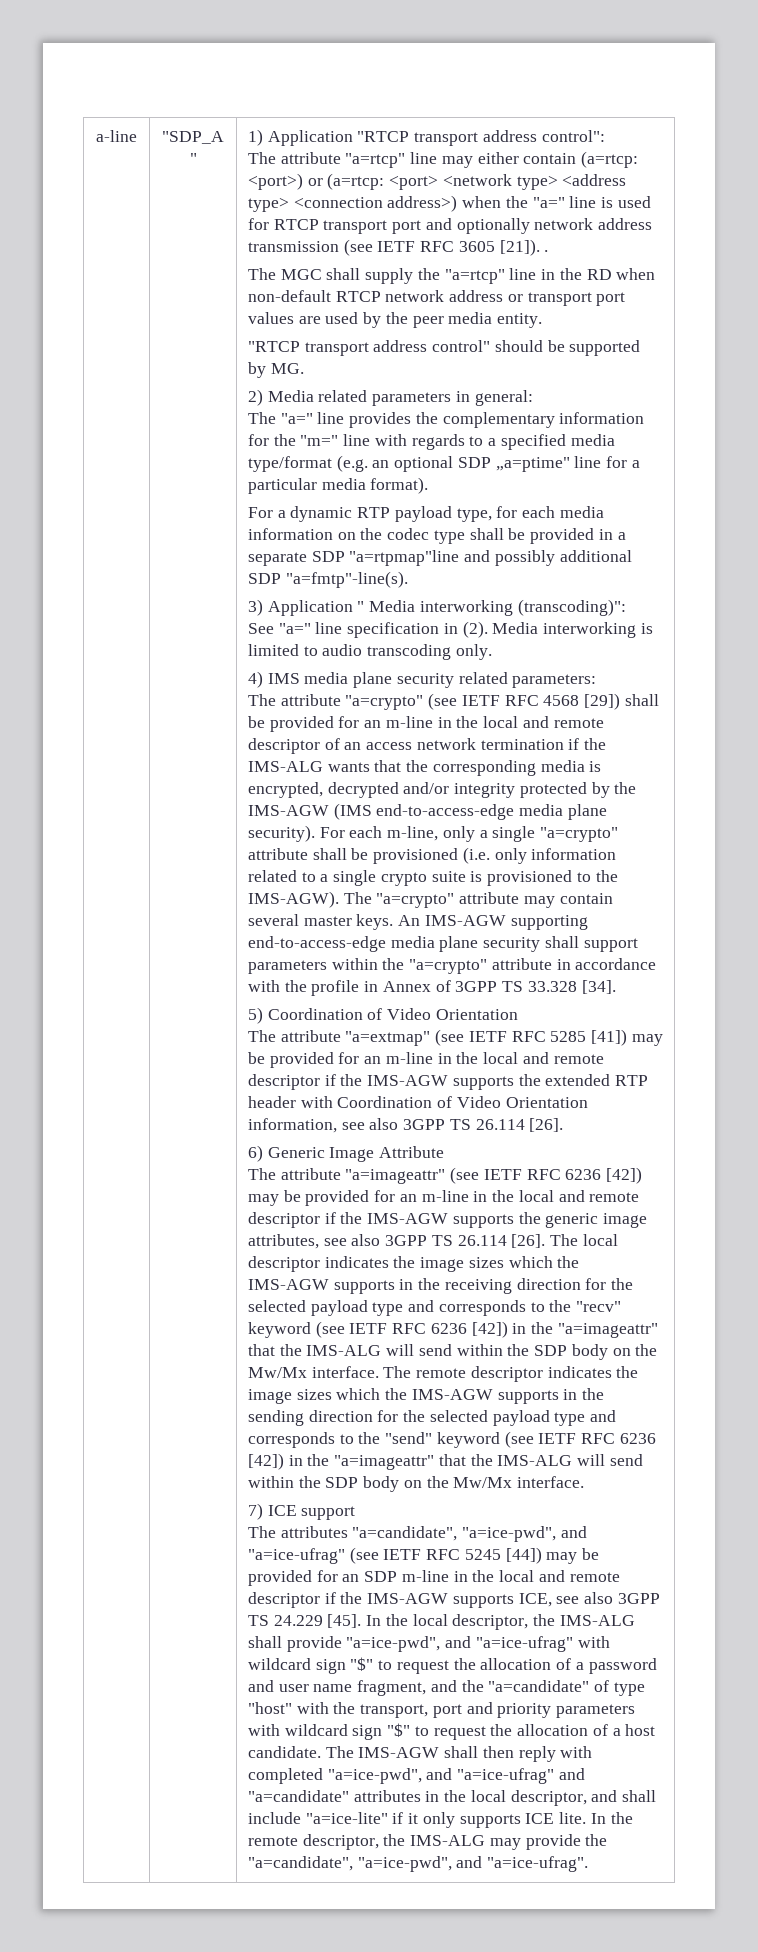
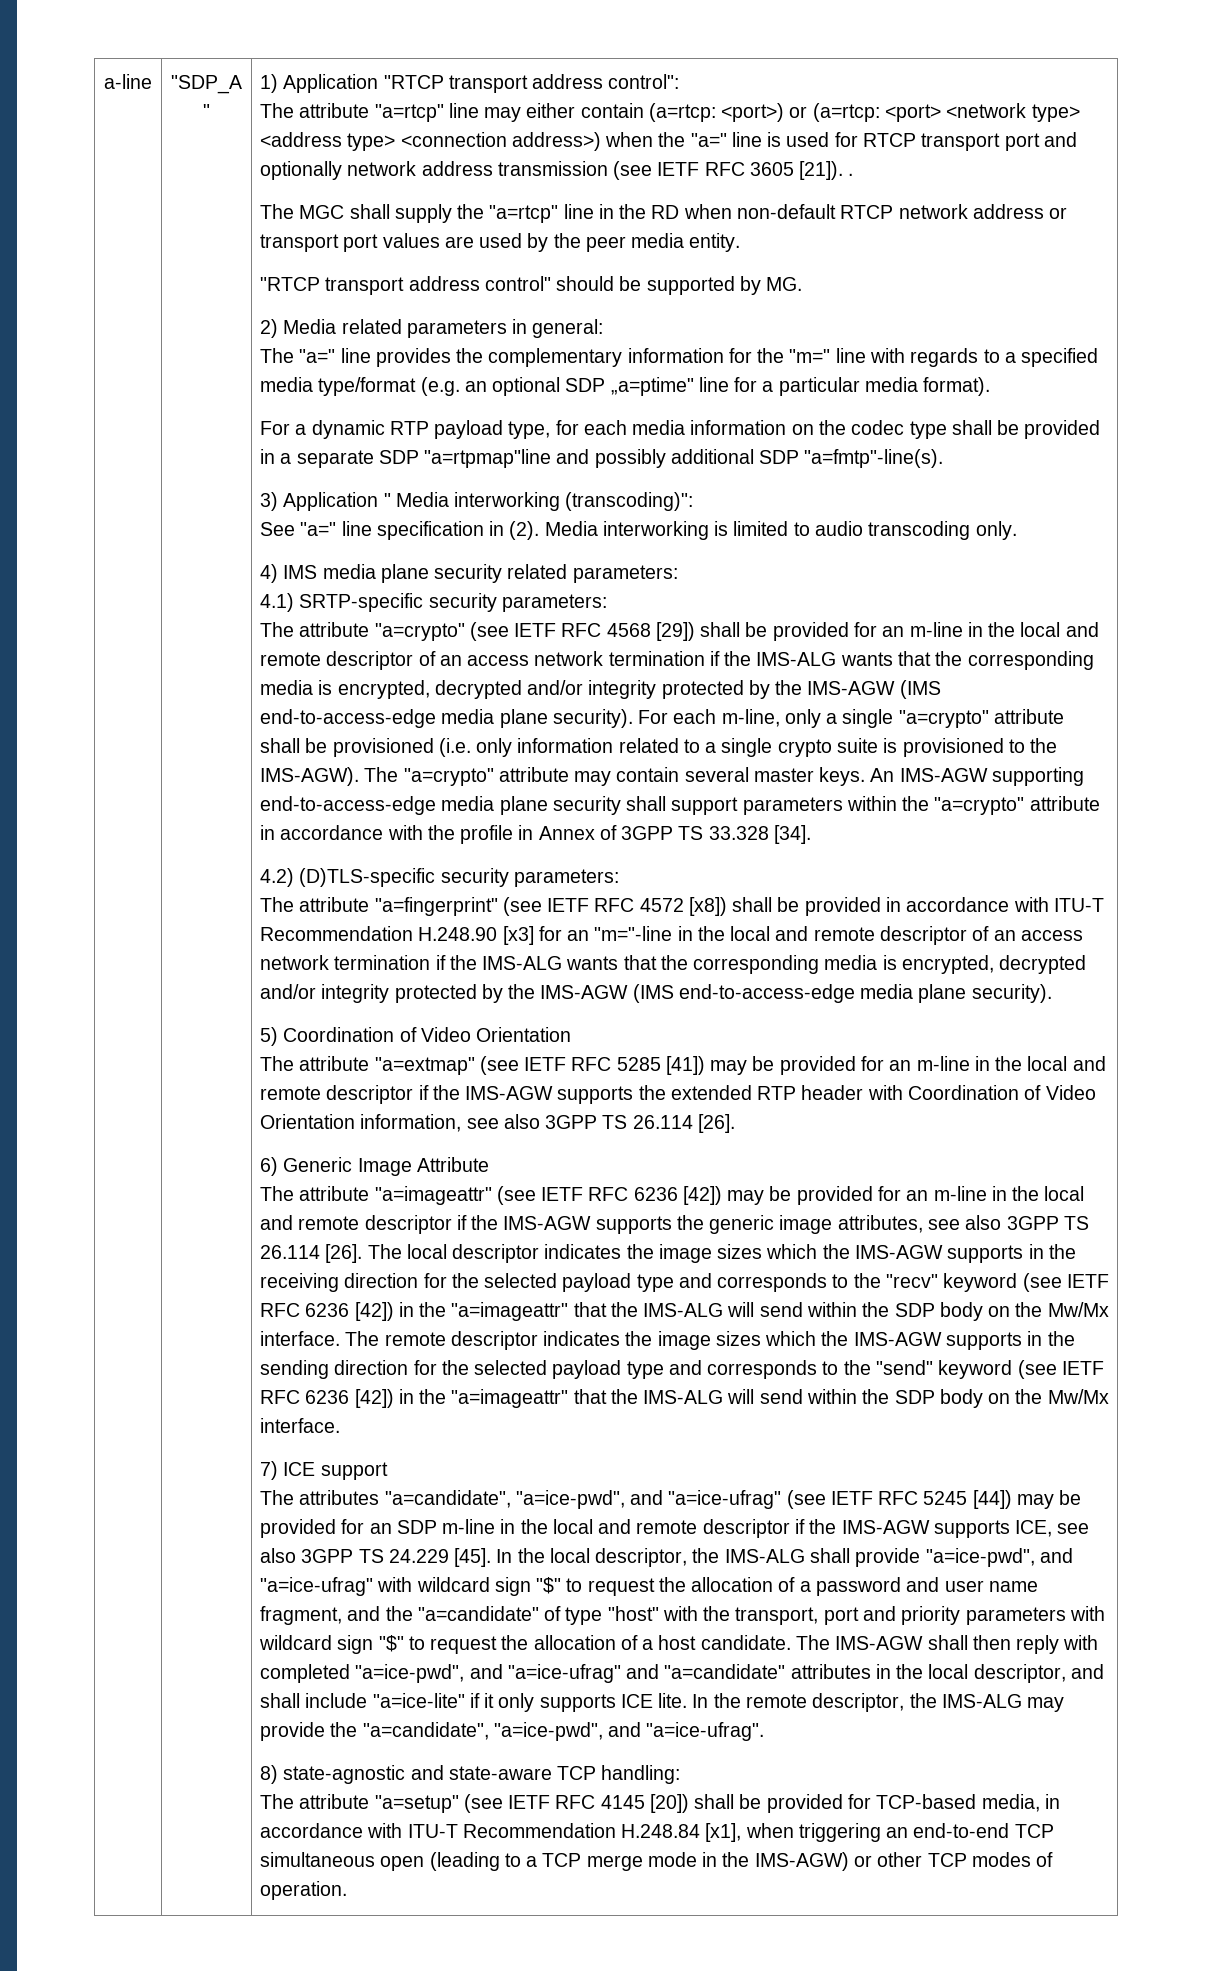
(597, 681) none -> [260,593,607,612] // 4.1) SRTP-specific security parameters:
(616, 987) none -> [260,868,619,887] [260,897,1104,916] [260,926,1083,945] [260,955,1087,974] [260,984,1052,1003] // 4.2) (D)TLS-specific security parameters: // The attribute "a=fingerprint" (see IETF RFC 4572 [x8]) shall be provided in accordance with ITU-T Recommendation H.248.90 [x3] for an "m="-line in the local and remote descriptor of an access network termination if the IMS-ALG wants that the corresponding media is encrypted, decrypted and/or integrity protected by the IMS-AGW (IMS end-to-access-edge media plane security).
(589, 1864) none -> [260,1765,681,1784] [260,1794,1060,1813] [260,1823,1054,1842] [260,1852,1054,1871] [260,1881,348,1900] // 8) state-agnostic and state-aware TCP handling: // The attribute "a=setup" (see IETF RFC 4145 [20]) shall be provided for TCP-based media, in accordance with ITU-T Recommendation H.248.84 [x1], when triggering an end-to-end TCP simultaneous open (leading to a TCP merge mode in the IMS-AGW) or other TCP modes of operation.

